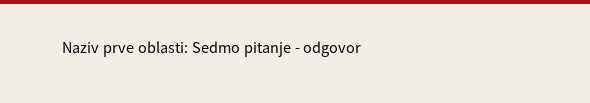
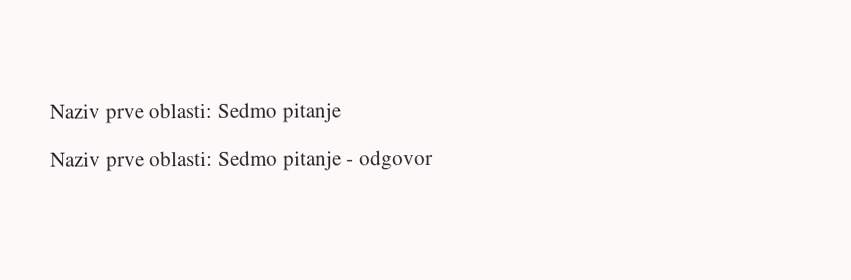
[62,41,291,57] Naziv prve oblasti: Sedmo pitanje -> [49,102,341,124] [50,150,342,172] Naziv prve oblasti: Sedmo pitanje // Naziv prve oblasti: Sedmo pitanje

